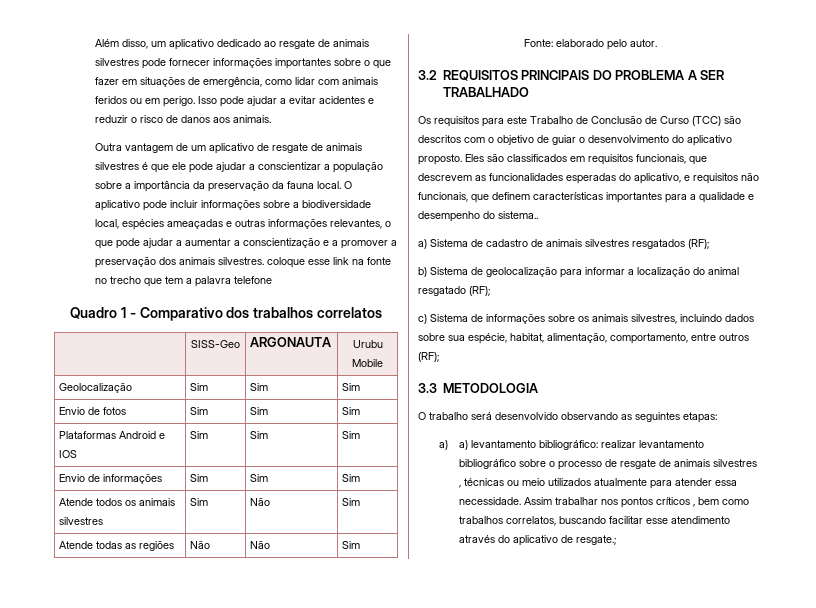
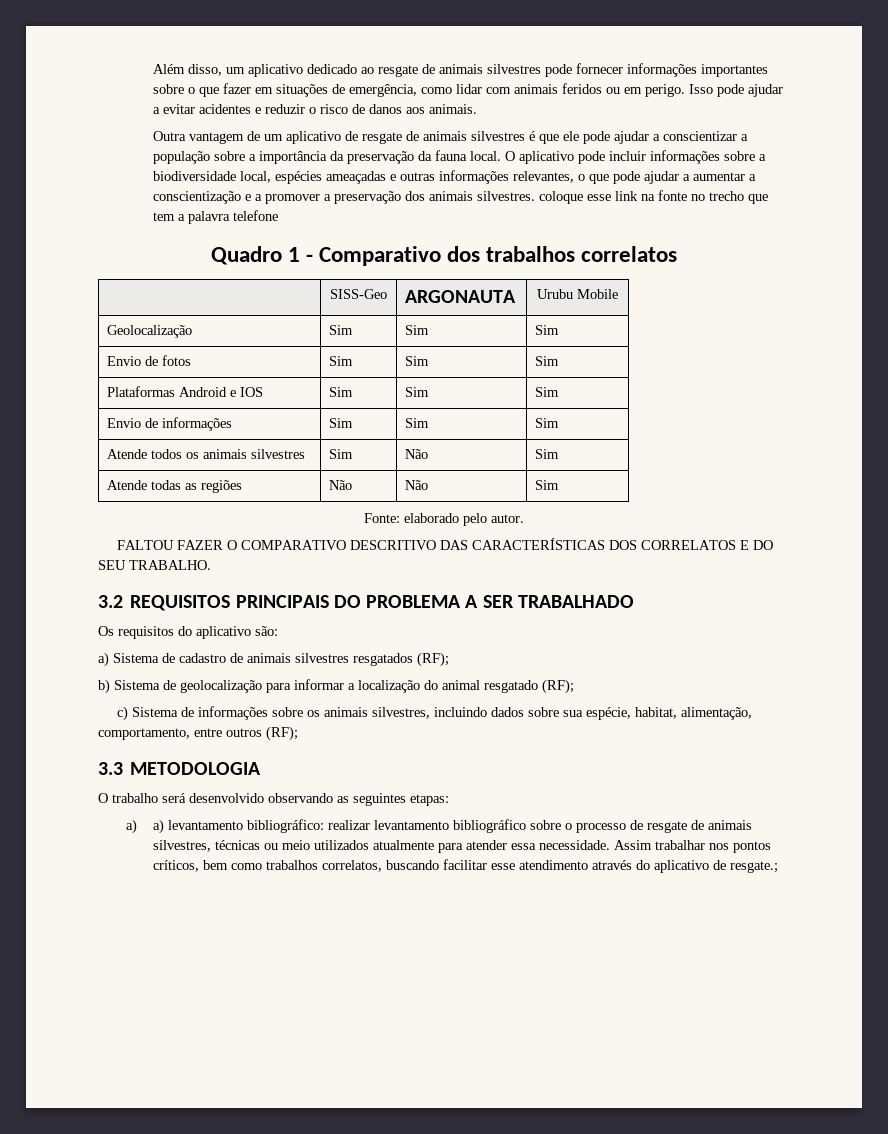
(657, 43) none -> [117,538,774,550] [98,560,211,570] // FALTOU FAZER O COMPARATIVO DESCRITIVO DAS CARACTERÍSTICAS DOS CORRELATOS E DO SEU TRABALHO.
[482,115,741,127] [418,135,732,146] [418,153,707,165] [418,172,759,184] [418,192,754,203] [418,211,538,222] para este Trabalho de Conclusão de Curso (TCC) são descritos com o objetivo de guiar o desenvolvimento do aplicativo proposto. Eles são classificados em requisitos funcionais, que descrevem as funcionalidades esperadas do aplicativo, e requisitos não funcionais, que definem características importantes para a qualidade e desempenho do sistema.. -> [178,626,278,639] do aplicativo são:
[713,459,758,467] [459,485,462,488] silvestres , -> [153,840,212,852] silvestres,
[656,497,696,507] críticos , -> [153,860,200,872] críticos,

